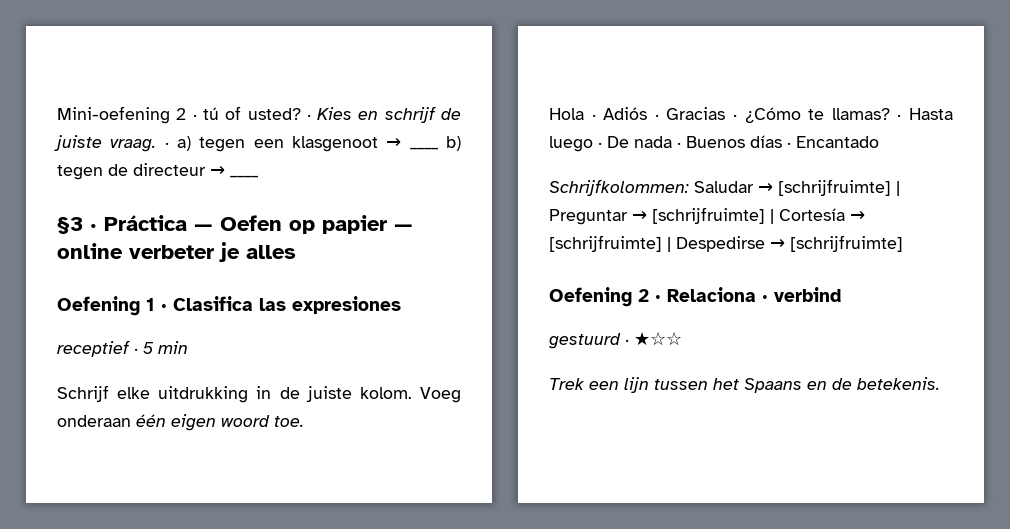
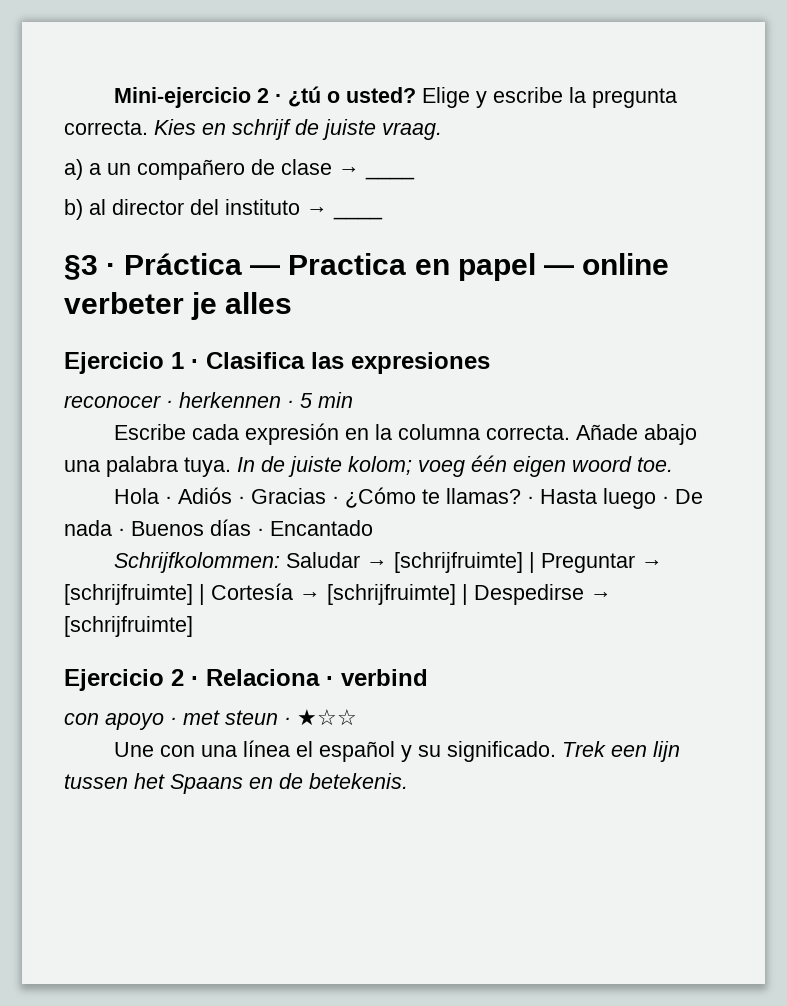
[57,106,311,124] Mini-oefening 2 · tú of usted? · -> [113,86,677,108] [64,120,148,135] Mini-ejercicio 2 · ¿tú o usted? Elige y escribe la pregunta correcta.
[164,136,461,152] [57,163,206,180] · a) tegen een klasgenoot → ____ b) tegen de directeur -> [64,159,360,180] [365,175,415,180] [64,199,300,220] // a) a un compañero de clase → ____ // b) al director del instituto
[220,215,387,234] Oefen op papier -> [288,253,536,281] Practica en papel
[57,296,140,316] Oefening -> [64,352,164,374] Ejercicio
[57,340,130,357] receptief -> [64,392,281,408] reconocer · herkennen
[57,385,461,403] [57,415,131,427] Schrijf elke uitdrukking in de juiste kolom. Voeg onderaan -> [113,423,697,445] [64,456,465,477] Escribe cada expresión en la columna correcta. Añade abajo una palabra tuya. In de juiste kolom; voeg
[549,287,632,307] Oefening -> [64,669,164,691] Ejercicio
[548,331,682,349] gestuurd · ★☆☆ // -> [64,709,357,730] [113,740,556,762] con apoyo · met steun · ★☆☆ // Une con una línea el español y su significado.

